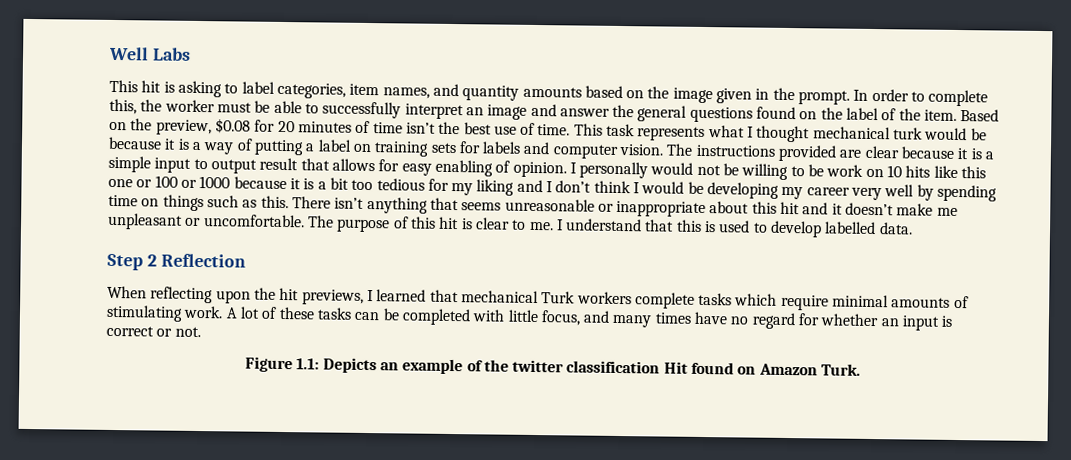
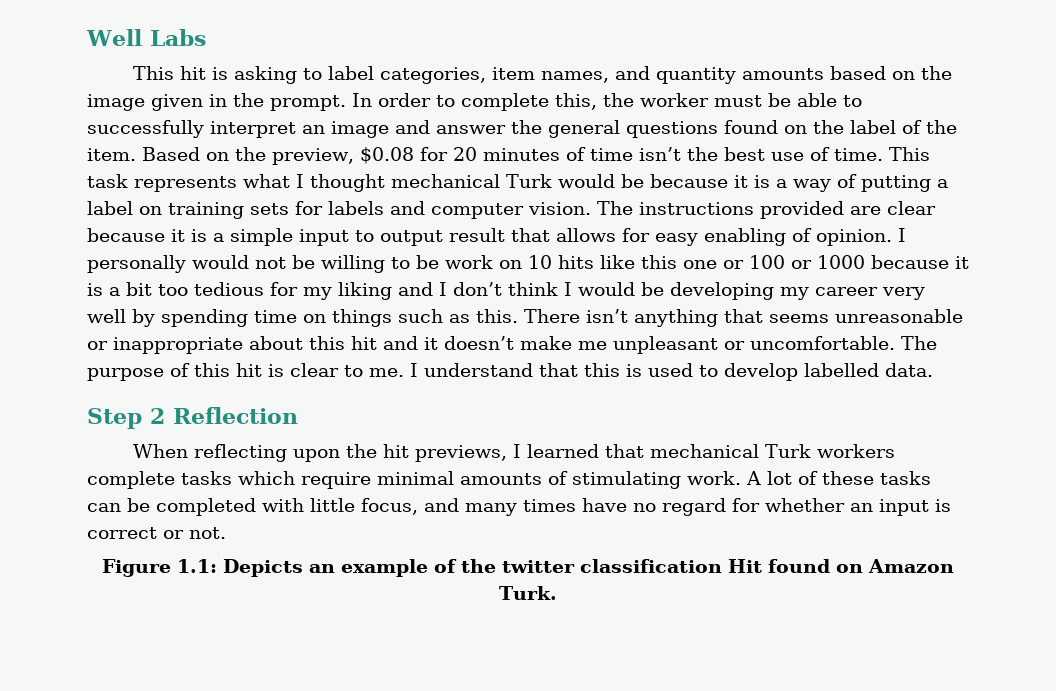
[893,127,924,140] turk -> [506,174,552,188] Turk

